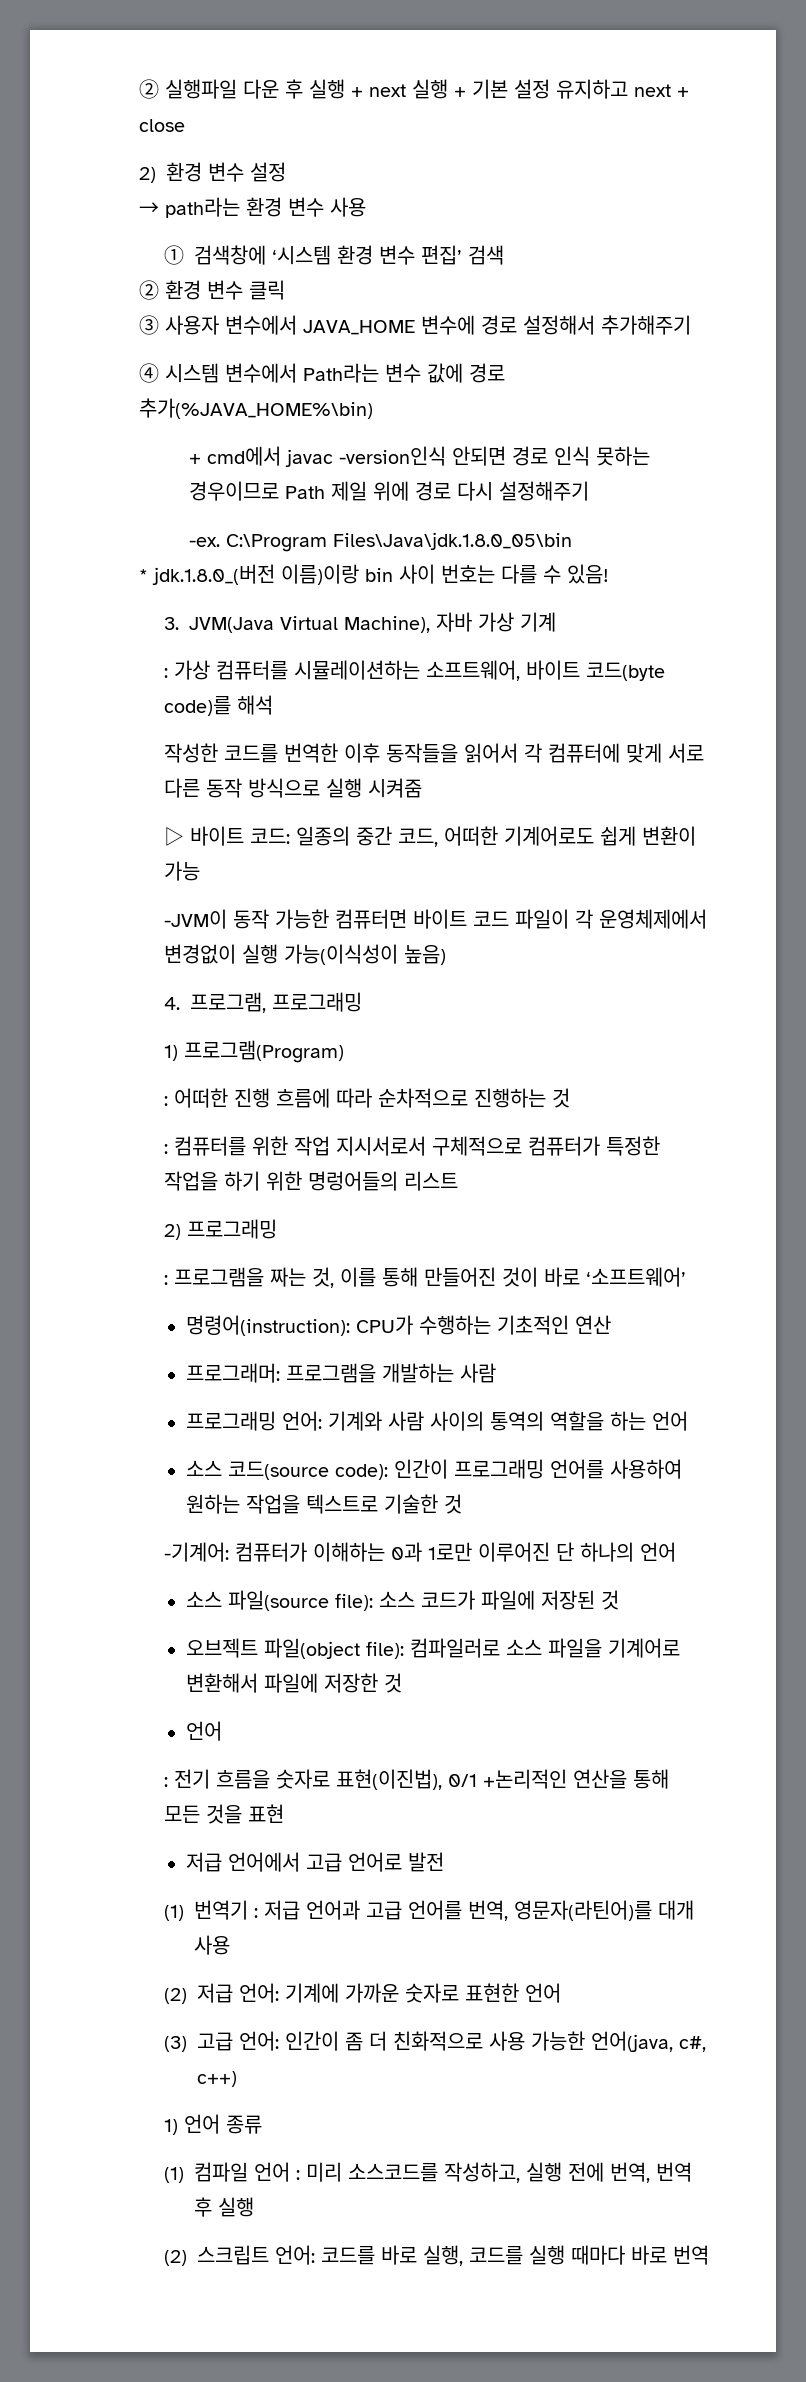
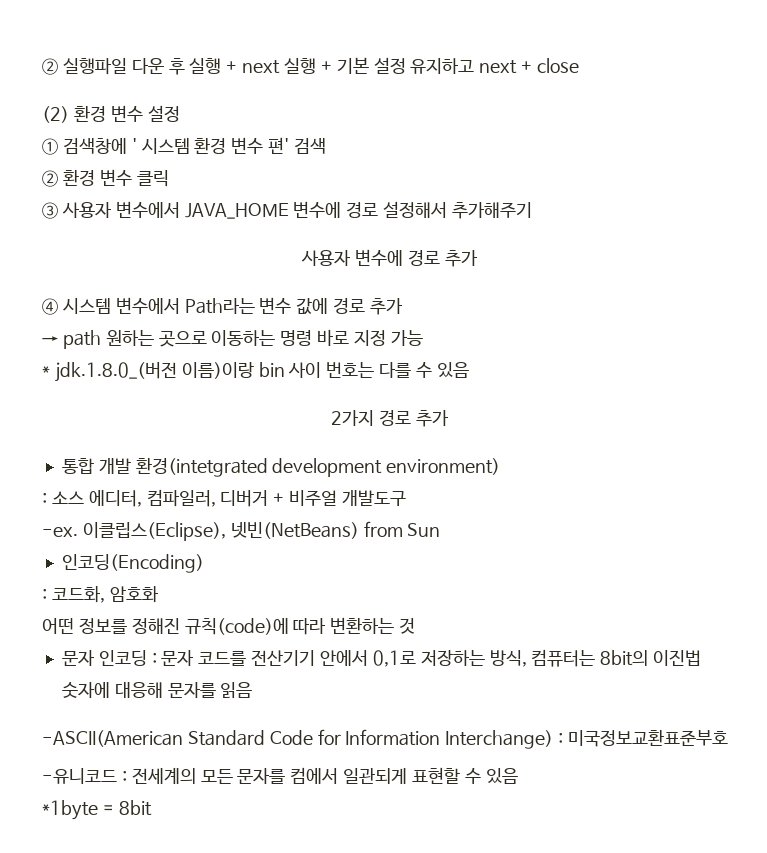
[139,167,156,183] 2) -> [42,106,69,123] (2)
[139,197,366,218] [163,245,462,265] → path라는 환경 변수 사용 // ① 검색창에 ‘시스템 환경 변수 편집’ -> [42,137,290,155] ① 검색창에 ' 시스템 환경 변수 편'
(691, 325) none -> [301,249,478,267] // 사용자 변수에 경로 추가
[139,398,373,419] [188,446,650,467] [188,481,589,501] [188,532,572,552] 추가(%JAVA_HOME%\bin) // + cmd에서 javac -version인식 안되면 경로 인식 못하는 경우이므로 Path 제일 위에 경로 다시 설정해주기 // -ex. C:\Program Files\Java\jdk.1.8.0_05\bin -> [370,298,404,315] [42,329,423,349] 추가 // → path 원하는 곳으로 이동하는 명령 바로 지정 가능
[567,564,609,584] [163,612,556,633] [163,660,665,681] [163,695,273,716] [163,743,704,763] [163,778,422,798] [163,826,696,847] [163,861,200,881] [163,909,707,929] [163,944,446,965] [163,992,362,1013] [163,1040,344,1063] [163,1088,570,1108] [163,1136,660,1156] [163,1171,458,1191] [163,1219,277,1240] [163,1267,686,1288] [185,1315,611,1336] [185,1363,496,1383] [185,1411,688,1431] [185,1459,682,1480] [185,1494,462,1514] [163,1542,676,1562] [185,1590,619,1611] [185,1638,680,1659] [185,1673,402,1693] [185,1721,222,1741] [163,1769,669,1790] [163,1804,284,1824] [185,1852,444,1872] [163,1900,694,1921] [193,1935,230,1955] [163,1983,561,2004] [163,2031,706,2052] [196,2071,237,2087] [163,2114,262,2135] [163,2162,692,2183] [193,2197,254,2217] [163,2245,709,2266] 있음! // 3. JVM(Java Virtual Machine), 자바 가상 기계 // : 가상 컴퓨터를 시뮬레이션하는 소프트웨어, 바이트 코드(byte code)를 해석 // 작성한 코드를 번역한 이후 동작들을 읽어서 각 컴퓨터에 맞게 서로 다른 동작 방식으로 실행 시켜줌 // ▷ 바이트 코드: 일종의 중간 코드, 어떠한 기계어로도 쉽게 변환이 가능 // -JVM이 동작 가능한 컴퓨터면 바이트 코드 파일이 각 운영체제에서 변경없이 실행 가능(이식성이 높음) // 4. 프로그램, 프로그래밍 // 1) 프로그램(Program) // : 어떠한 진행 흐름에 따라 순차적으로 진행하는 것 // : 컴퓨터를 위한 작업 지시서로서 구체적으로 컴퓨터가 특정한 작업을 하기 위한 명렁어들의 리스트 // 2) 프로그래밍 // : 프로그램을 짜는 것, 이를 통해 만들어진 것이 바로 ‘소프트웨어’ // 명령어(instruction): CPU가 수행하는 기초적인 연산 // 프로그래머: 프로그램을 개발하는 사람 // 프로그래밍 언어: 기계와 사람 사이의 통역의 역할을 하는 언어 // 소스 코드(source code): 인간이 프로그래밍 언어를 사용하여 원하는 작업을 텍스트로 기술한 것 // -기계어: 컴퓨터가 이해하는 0과 1로만 이루어진 단 하나의 언어 // 소스 파일(source file): 소스 코드가 파일에 저장된 것 // 오브젝트 파일(object file): 컴파일러로 소스 파일을 기계어로 변환해서 파일에 저장한 것 // 언어 // : 전기 흐름을 숫자로 표현(이진법), 0/1 +논리적인 연산을 통해 모든 것을 표현 // 저급 언어에서 고급 언어로 발전 // (1) 번역기 : 저급 언어과 고급 언어를 번역, 영문자(라틴어)를 대개 사용 // (2) 저급 언어: 기계에 가까운 숫자로 표현한 언어 // (3) 고급 언어: 인간이 좀 더 친화적으로 사용 가능한 언어(java, c#, c++) // 1) 언어 종류 // (1) 컴파일 언어 : 미리 소스코드를 작성하고, 실행 전에 번역, 번역 후 실행 // (2) 스크립트 언어: 코드를 바로 실행, 코드를 실행 때마다 바로 번역 -> [436,362,469,378] [331,410,449,427] [61,457,501,477] [42,489,407,507] [42,521,441,541] [61,554,204,573] [42,585,159,603] [42,617,416,635] [61,649,702,667] [61,682,253,699] [42,729,728,749] [42,767,518,784] [42,800,152,820] 있음 // 2가지 경로 추가 // 통합 개발 환경(intetgrated development environment) // : 소스 에디터, 컴파일러, 디버거 + 비주얼 개발도구 // -ex. 이클립스(Eclipse), 넷빈(NetBeans) from Sun // 인코딩(Encoding) // : 코드화, 암호화 // 어떤 정보를 정해진 규칙(code)에 따라 변환하는 것 // 문자 인코딩 : 문자 코드를 전산기기 안에서 0,1로 저장하는 방식, 컴퓨터는 8bit의 이진법 숫자에 대응해 문자를 읽음 // -ASCII(American Standard Code for Information Interchange) : 미국정보교환표준부호 // -유니코드 : 전세계의 모든 문자를 컴에서 일관되게 표현할 수 있음 // *1byte = 8bit

